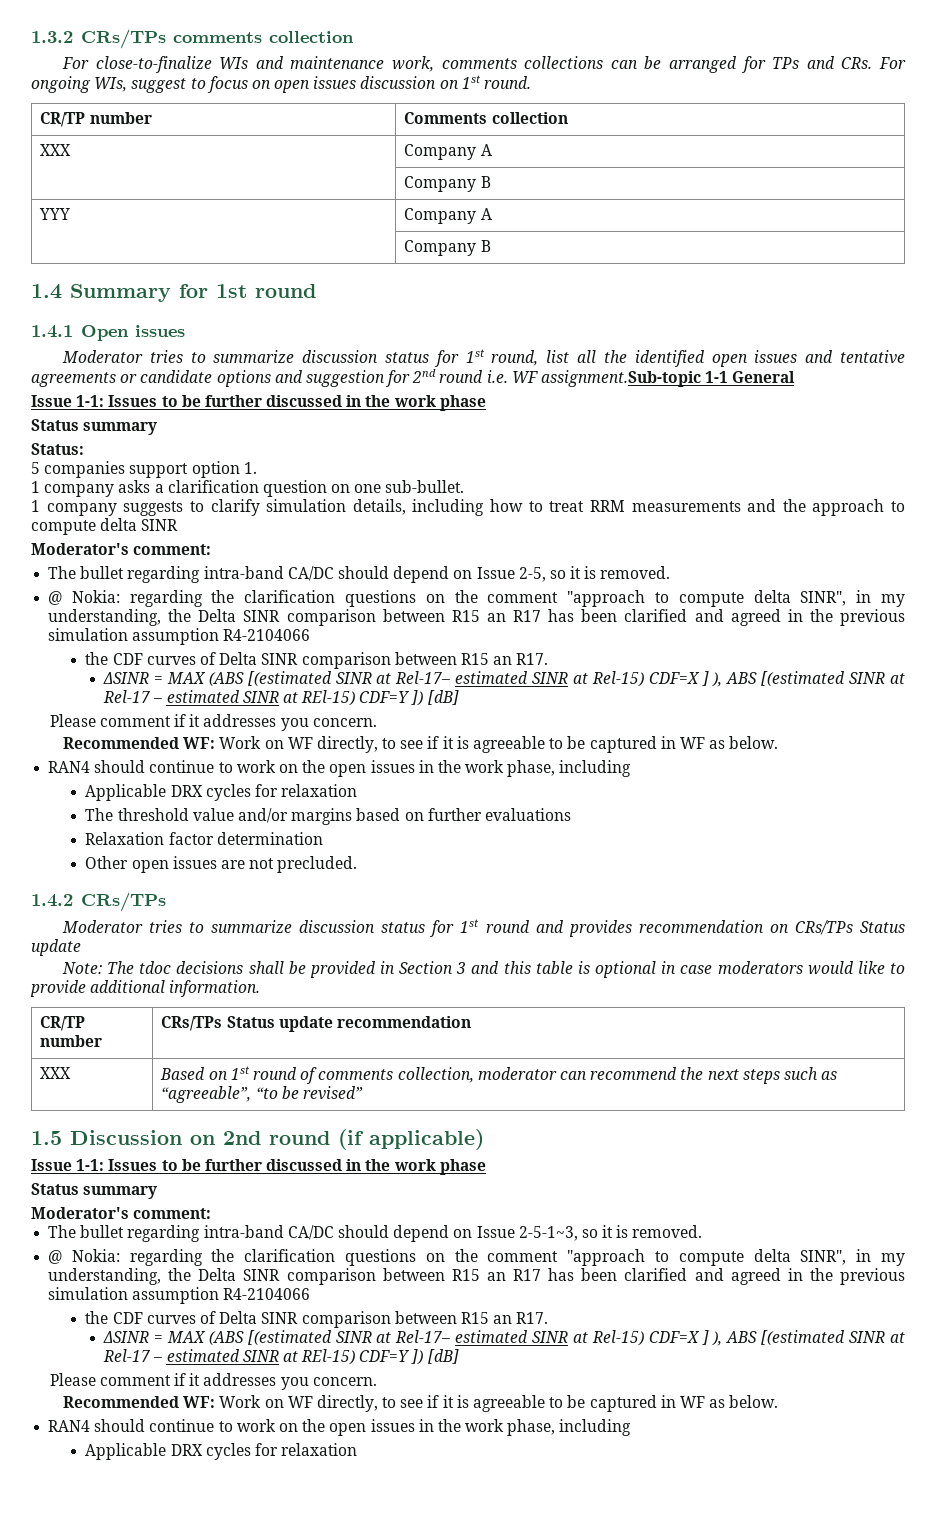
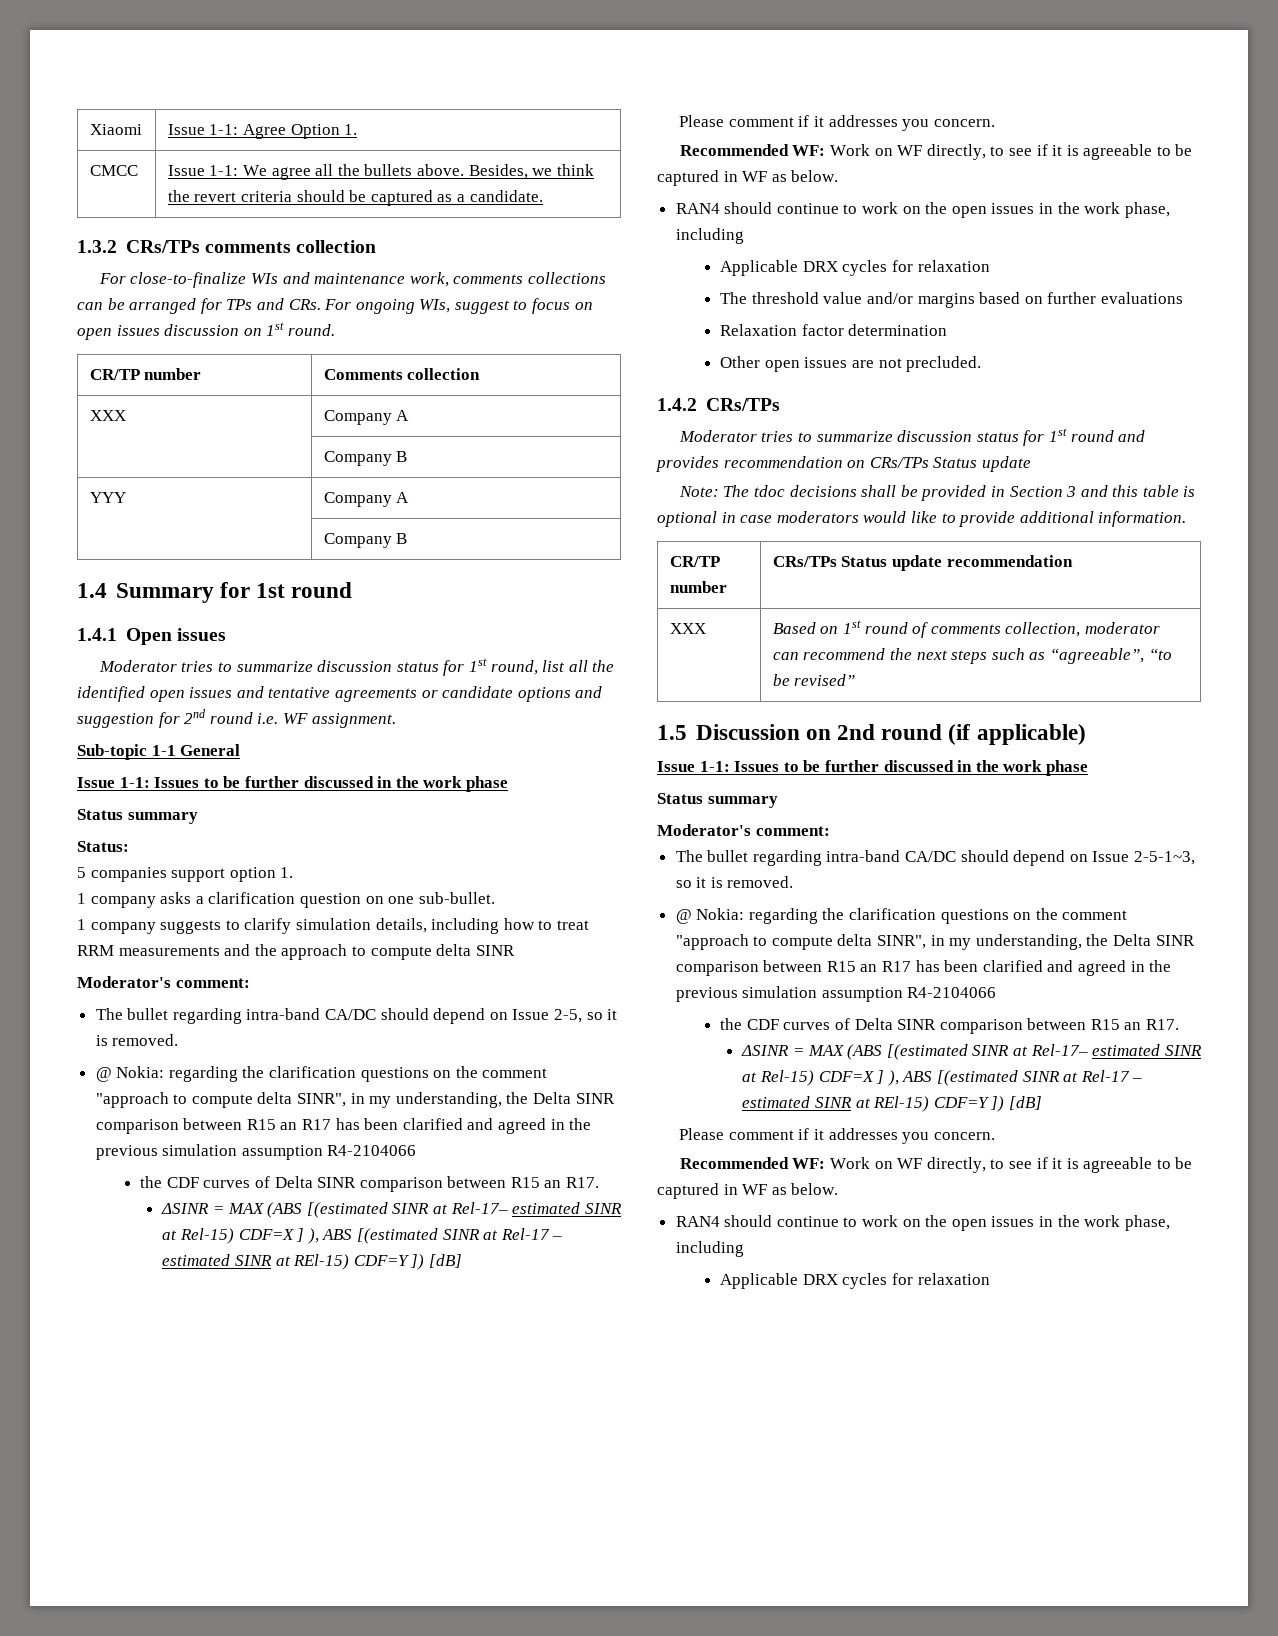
(31, 37) none -> [89,124,142,135] [167,124,358,139] [89,165,138,176] [167,164,594,180] [167,190,543,206] Xiaomi | Issue 1-1: Agree Option 1. // CMCC | Issue 1-1: We agree all the bullets above. Besides, we think the revert criteria should be captured as a candidate. //
[541,370,702,387] assignment.Sub-topic -> [311,713,396,728] [77,744,147,760] assignment. // Sub-topic

